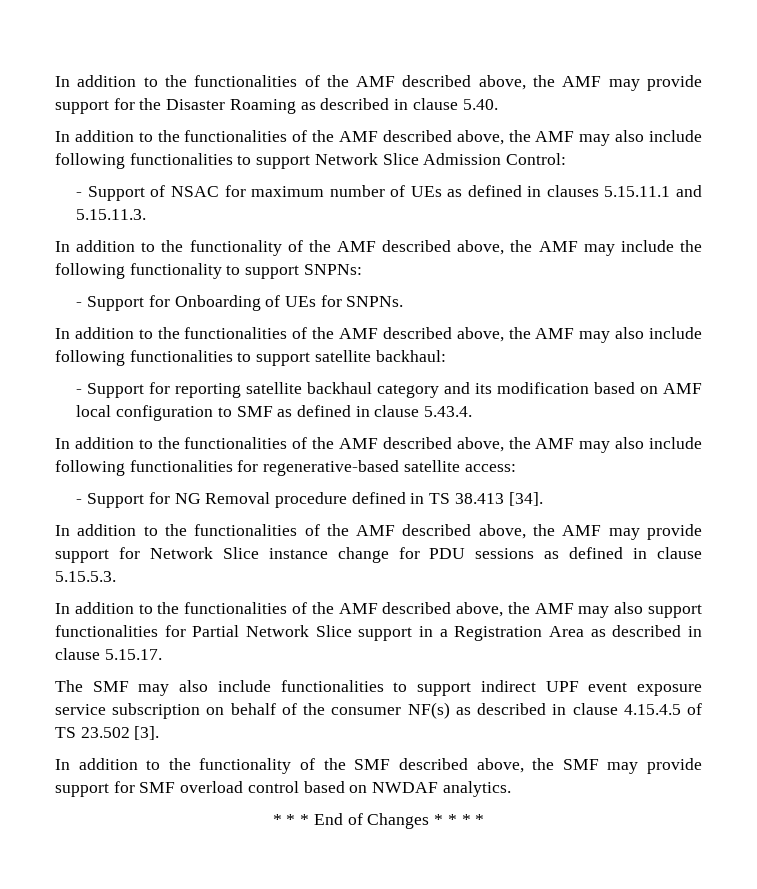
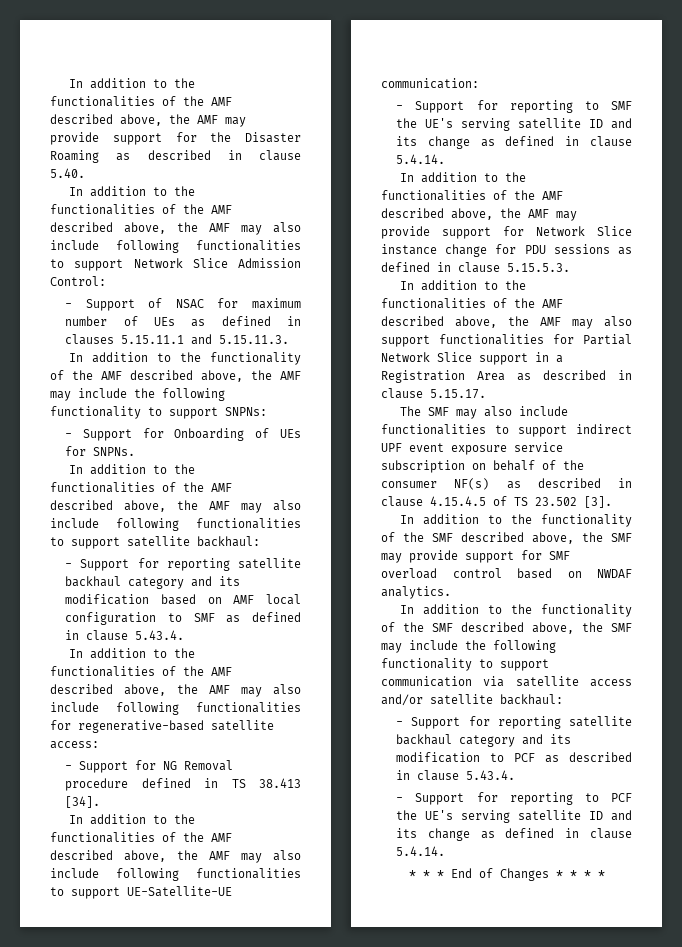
(543, 499) none -> [69,814,196,825] [50,832,232,843] [50,850,301,863] [50,868,301,881] [50,886,232,899] [381,78,479,89] [396,100,632,113] [396,118,632,131] [396,136,632,149] [396,154,446,164] // In addition to the functionalities of the AMF described above, the AMF may also include following functionalities to support UE-Satellite-UE communication: // - Support for reporting to SMF the UE's serving satellite ID and its change as defined in clause 5.4.14.
(511, 789) none -> [400,604,632,617] [381,622,632,634] [381,640,556,653] [381,658,549,671] [381,676,632,687] [381,694,563,706] [396,716,632,729] [396,734,572,747] [396,752,632,763] [396,770,516,781] [396,792,632,805] [396,810,632,823] [396,828,632,841] [396,846,446,856] // In addition to the functionality of the SMF described above, the SMF may include the following functionality to support communication via satellite access and/or satellite backhaul: // - Support for reporting satellite backhaul category and its modification to PCF as described in clause 5.43.4. // - Support for reporting to PCF the UE's serving satellite ID and its change as defined in clause 5.4.14.

